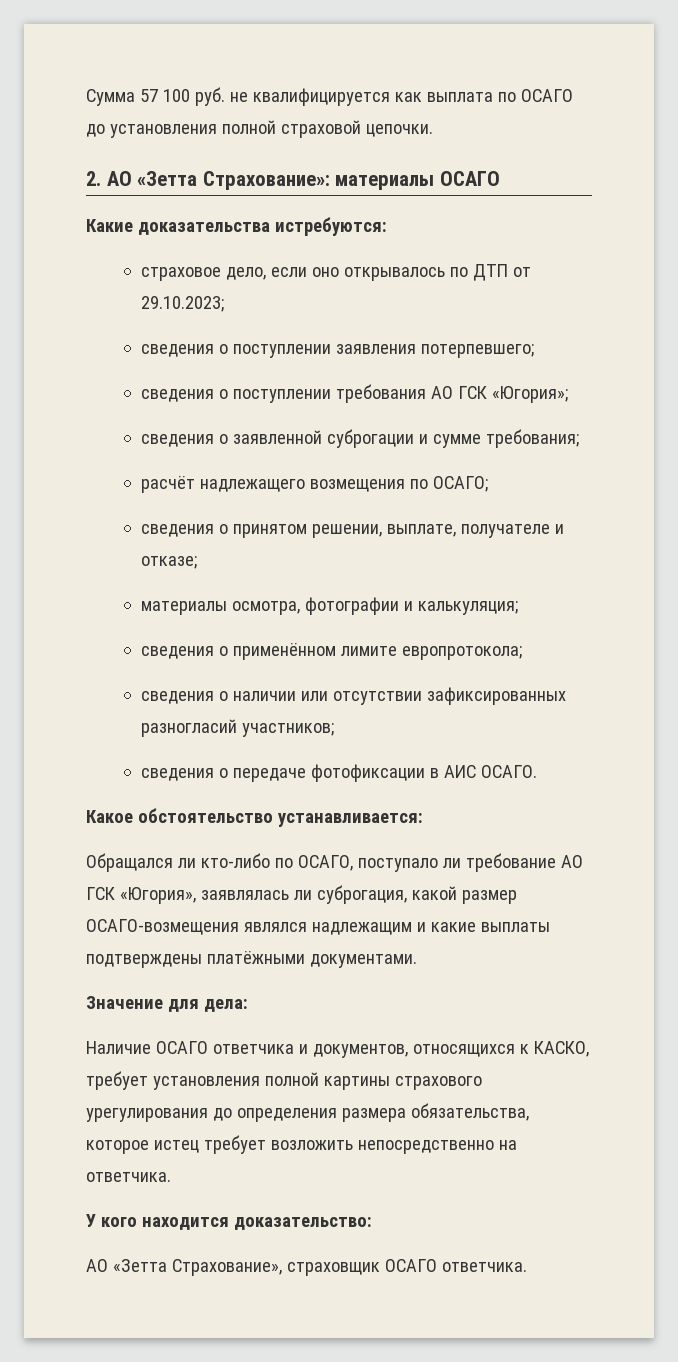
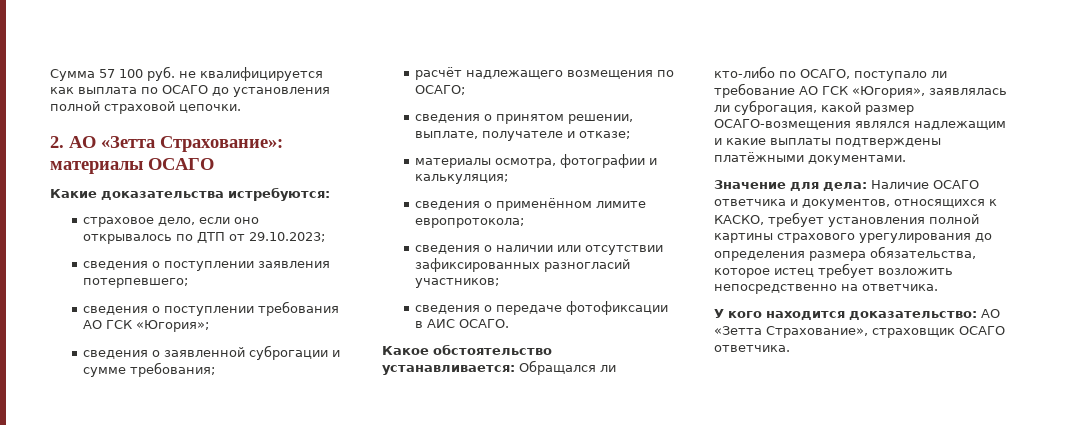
(423, 820) // -> (515, 370) none
(248, 1005) // -> (867, 186) none
(372, 1223) // -> (977, 315) none

